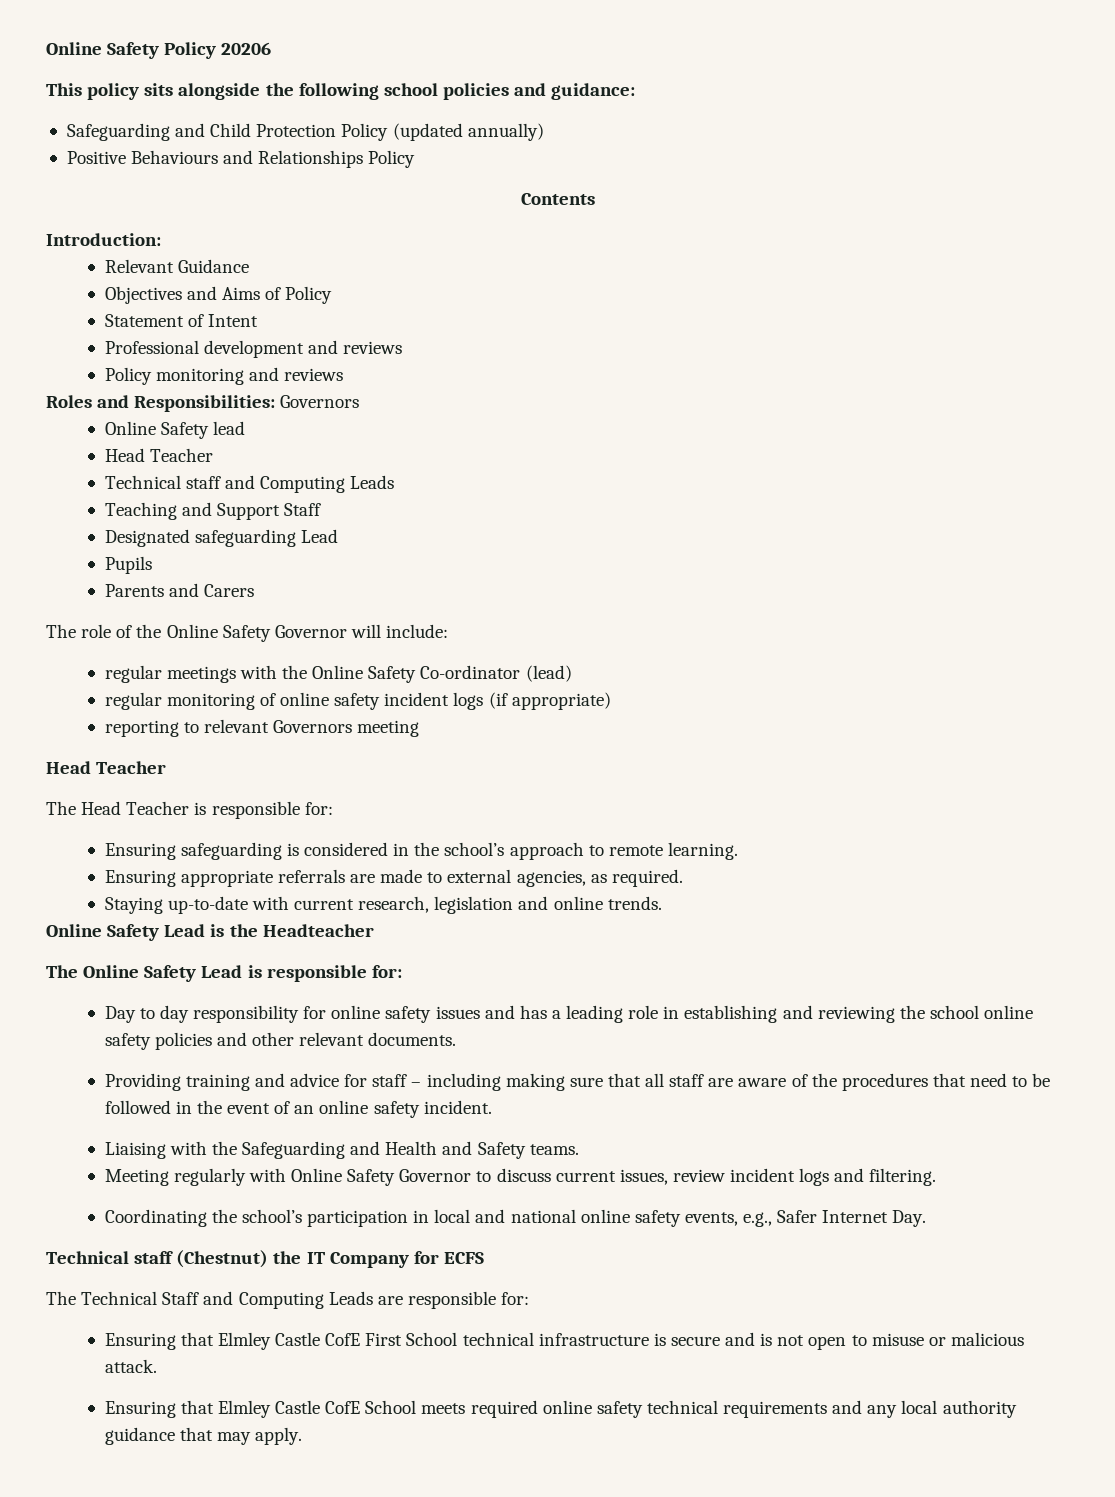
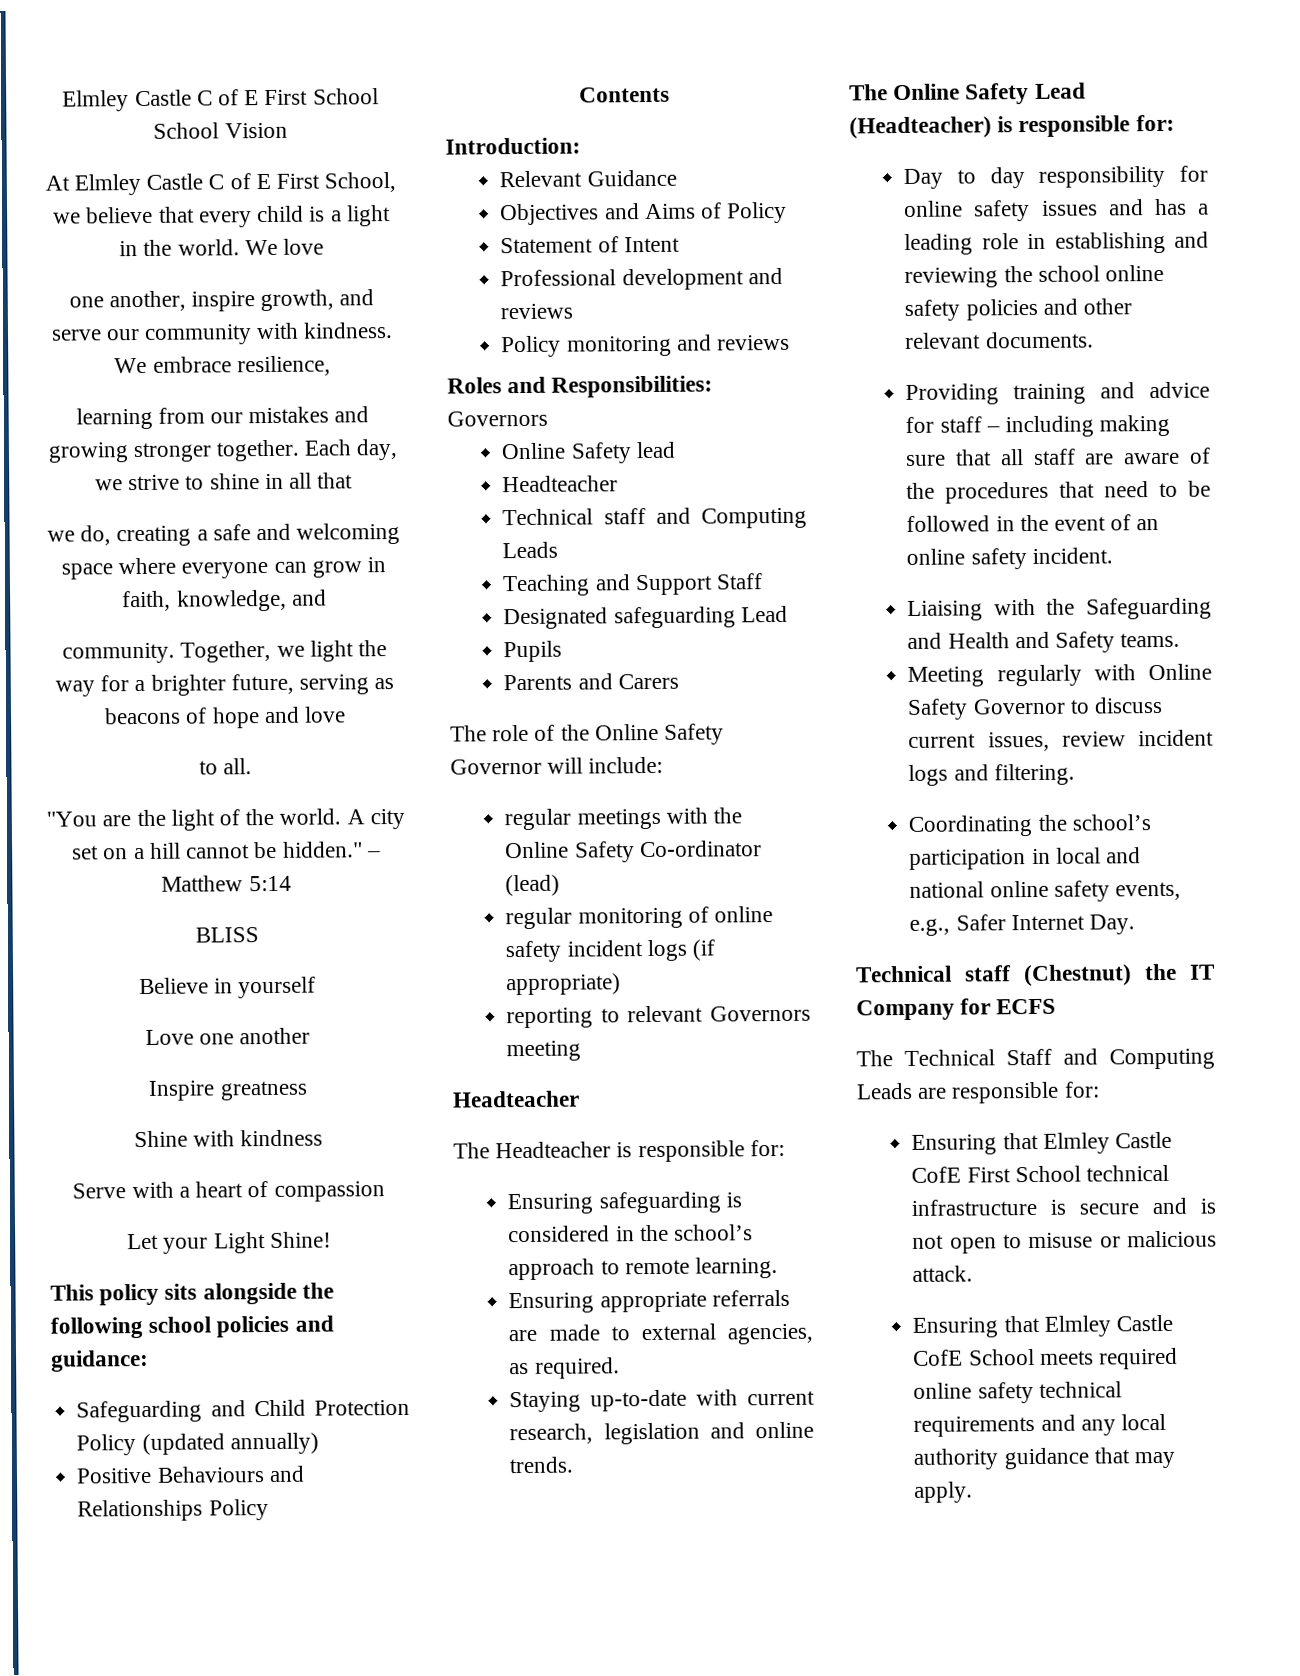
[46,42,272,59] Online Safety Policy 20206 -> [62,88,379,112] [153,122,288,139] [44,171,397,196] [53,205,391,228] [119,238,324,257] [68,289,375,312] [50,322,394,345] [114,355,331,377] [75,406,370,430] [47,438,399,463] [94,472,354,491] [46,522,401,547] [60,557,387,580] [122,589,327,612] [62,640,387,664] [54,673,395,697] [104,706,346,729] [198,758,253,775] [46,808,405,831] [72,841,381,860] [161,875,292,892] [194,927,259,943] [138,976,317,999] [144,1027,311,1045] [148,1080,308,1101] [133,1129,324,1148] [72,1181,385,1202] [127,1231,332,1254] Elmley Castle C of E First School School Vision // At Elmley Castle C of E First School, we believe that every child is a light in the world. We love // one another, inspire growth, and serve our community with kindness. We embrace resilience, // learning from our mistakes and growing stronger together. Each day, we strive to shine in all that // we do, creating a safe and welcoming space where everyone can grow in faith, knowledge, and // community. Together, we light the way for a brighter future, serving as beacons of hope and love // to all. // "You are the light of the world. A city set on a hill cannot be hidden." – Matthew 5:14 // BLISS // Believe in yourself // Love one another // Inspire greatness // Shine with kindness // Serve with a heart of compassion // Let your Light Shine!
[104,448,213,462] Head Teacher -> [502,475,619,493] Headteacher
[46,761,167,774] [46,801,190,815] Head Teacher // The Head Teacher -> [452,1090,580,1108] [453,1141,612,1159] Headteacher // The Headteacher
[46,924,374,941] // Online Safety Lead is the Headteacher -> (574, 1465) none
(243, 971) none -> [849,116,992,139] (Headteacher)

